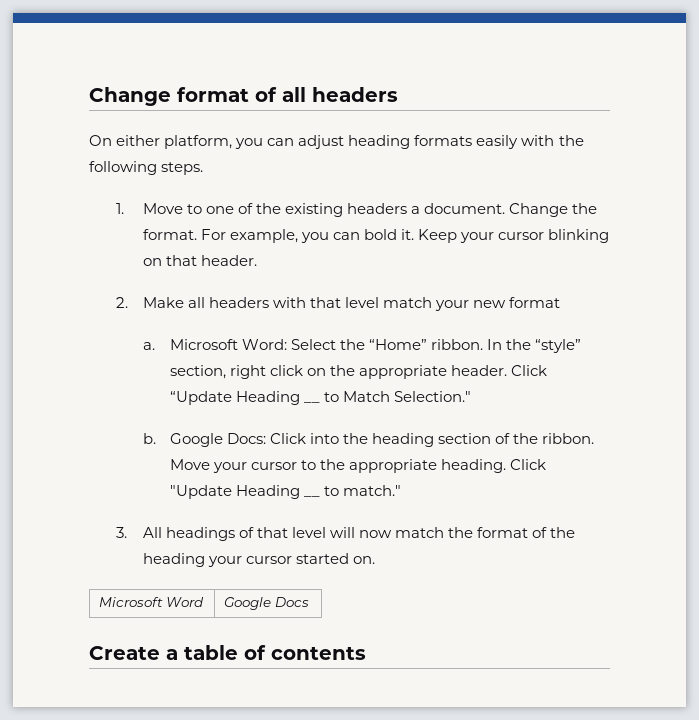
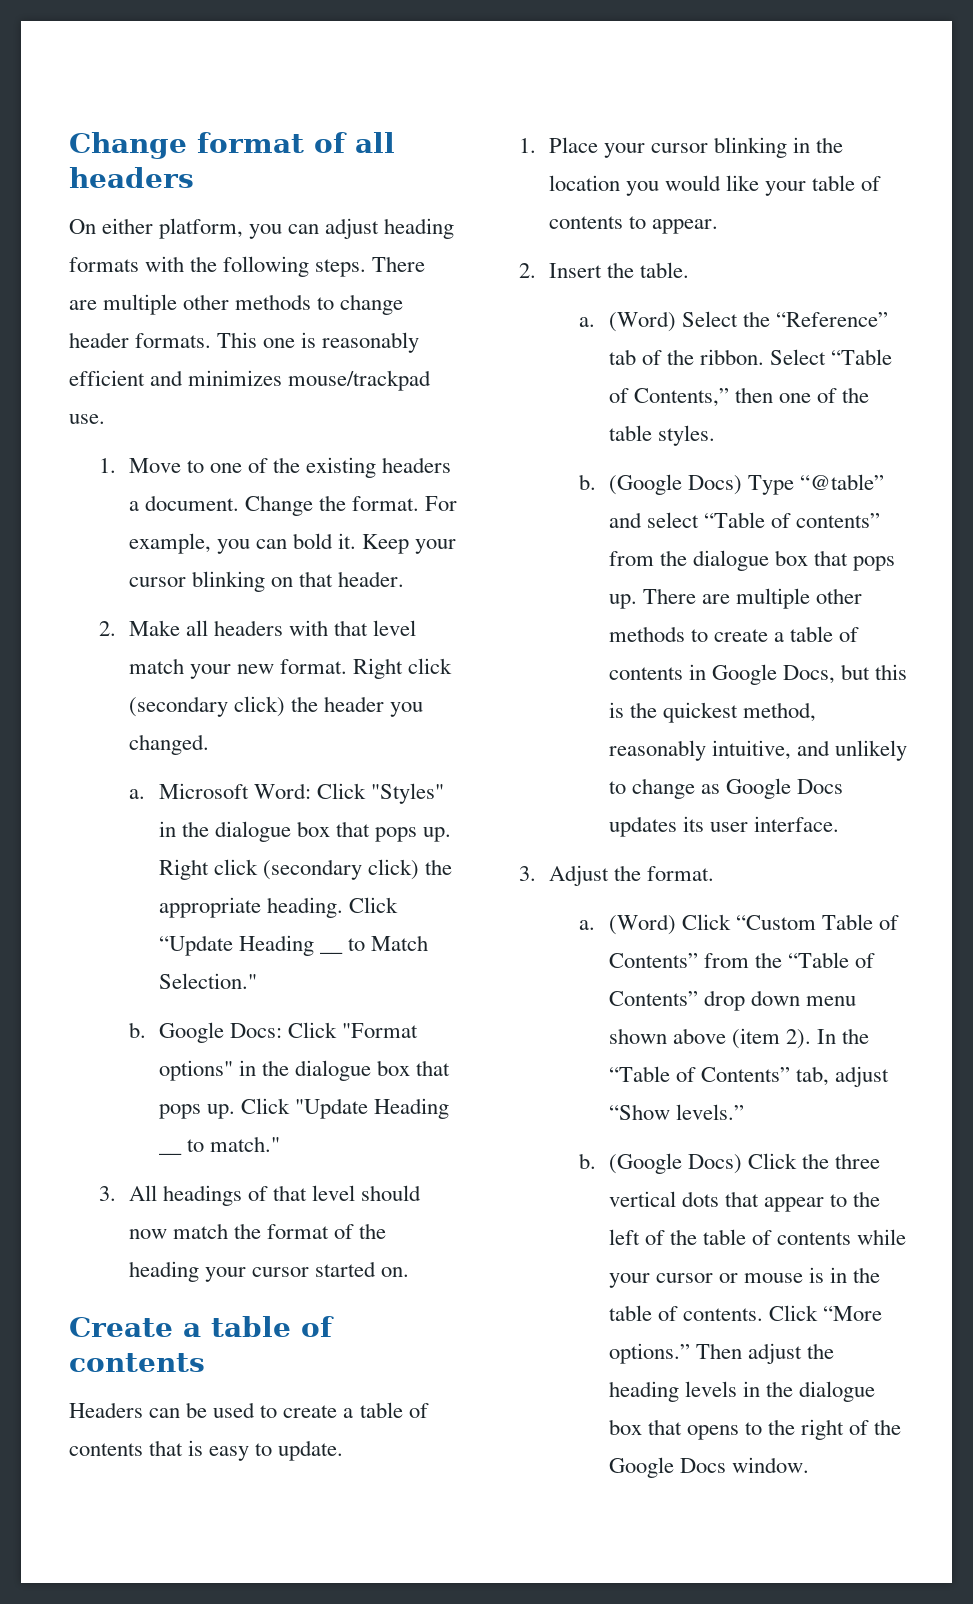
[476,135,519,149] easily -> (139, 264) none
(204, 168) none -> [372,256,426,272] [69,294,404,315] [69,332,420,353] [69,370,432,391] [69,414,105,424] There are multiple other methods to change header formats. This one is reasonably efficient and minimizes mouse/trackpad use.
[509,297,561,308] [142,339,581,353] [169,365,507,379] format // a. Microsoft Word: Select the “Home” ribbon. In the “style” section, right click on the appropriate header. -> [280,658,453,679] [128,696,424,717] [128,734,209,755] [128,783,444,804] [158,821,452,842] [158,859,452,880] [158,897,343,918] format. Right click (secondary click) the header you changed. // a. Microsoft Word: Click "Styles" in the dialogue box that pops up. Right click (secondary click) the appropriate heading.
[309,433,595,447] [169,459,506,473] into the heading section of the ribbon. Move your cursor to the appropriate heading. -> [341,1023,418,1038] [158,1060,451,1081] [158,1104,235,1119] "Format options" in the dialogue box that pops up.
[329,527,355,538] will -> [361,1185,422,1201] should
[98,597,204,607] [223,597,309,610] // Microsoft Word | Google Docs -> (410, 1272) none
(366, 653) none -> [69,1402,429,1418] [69,1440,344,1461] [519,137,844,158] [548,175,882,196] [548,216,719,234] [519,262,690,278] [578,311,888,332] [608,349,893,365] [608,387,870,407] [608,425,715,446] [578,474,884,495] [608,512,880,528] [608,550,896,571] [608,588,862,609] [608,626,860,642] [608,664,908,685] [608,702,816,723] [608,740,907,761] [608,778,843,799] [608,816,839,837] [519,865,715,886] [578,914,899,935] [608,952,875,968] [608,990,856,1011] [608,1028,870,1049] [608,1066,889,1087] [608,1104,744,1120] [578,1153,880,1174] [608,1191,881,1212] [608,1229,907,1245] [608,1267,881,1288] [608,1305,882,1321] [608,1343,834,1364] [608,1381,875,1402] [608,1419,902,1440] [608,1457,809,1478] // Headers can be used to create a table of contents that is easy to update. // 1. Place your cursor blinking in the location you would like your table of contents to appear. // 2. Insert the table. // a. (Word) Select the “Reference” tab of the ribbon. Select “Table of Contents,” then one of the table styles. // b. (Google Docs) Type “@table” and select “Table of contents” from the dialogue box that pops up. There are multiple other methods to create a table of contents in Google Docs, but this is the quickest method, reasonably intuitive, and unlikely to change as Google Docs updates its user interface. // 3. Adjust the format. // a. (Word) Click “Custom Table of Contents” from the “Table of Contents” drop down menu shown above (item 2). In the “Table of Contents” tab, adjust “Show levels.” // b. (Google Docs) Click the three vertical dots that appear to the left of the table of contents while your cursor or mouse is in the table of contents. Click “More options.” Then adjust the heading levels in the dialogue box that opens to the right of the Google Docs window.

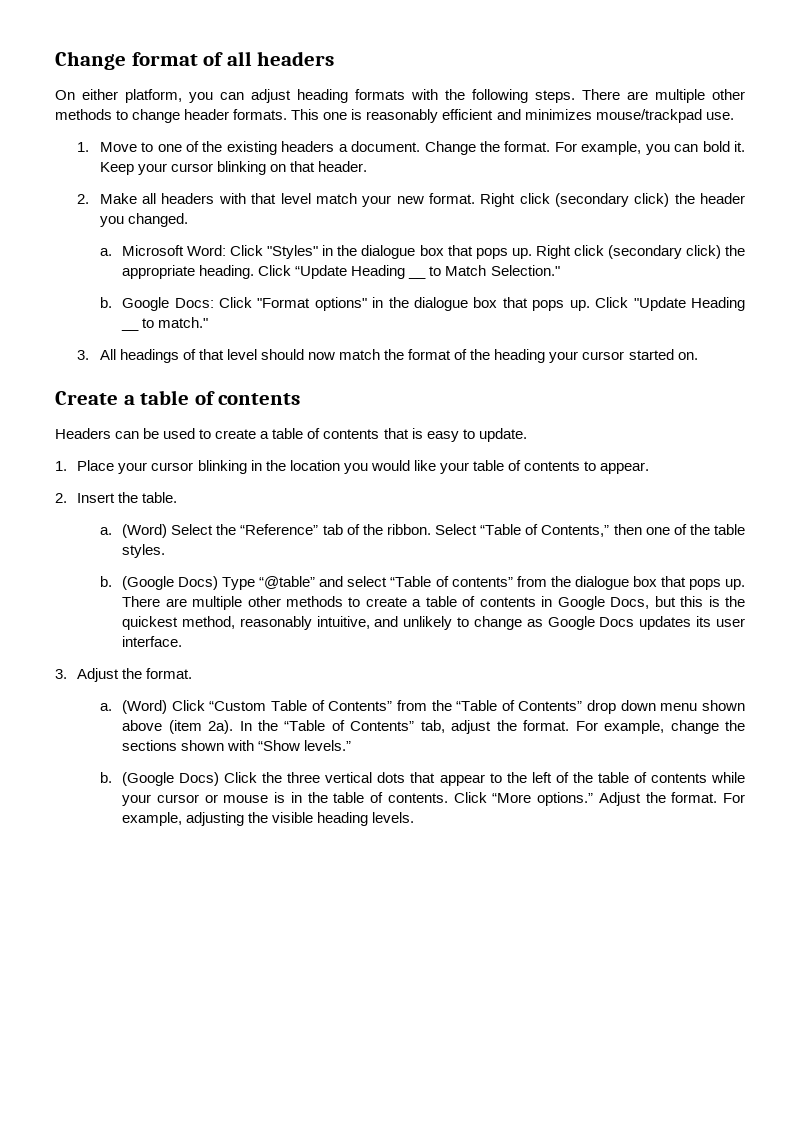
[785,1029,811,1049] 2). -> [208,720,234,734] 2a).
(889, 1076) none -> [496,720,746,734] [122,740,255,751] the format. For example, change the sections shown with
[695,1343,834,1364] [608,1381,875,1402] [608,1419,902,1440] [608,1457,809,1478] Then adjust the heading levels in the dialogue box that opens to the right of the Google Docs window. -> [598,792,745,806] [122,812,415,826] Adjust the format. For example, adjusting the visible heading levels.

